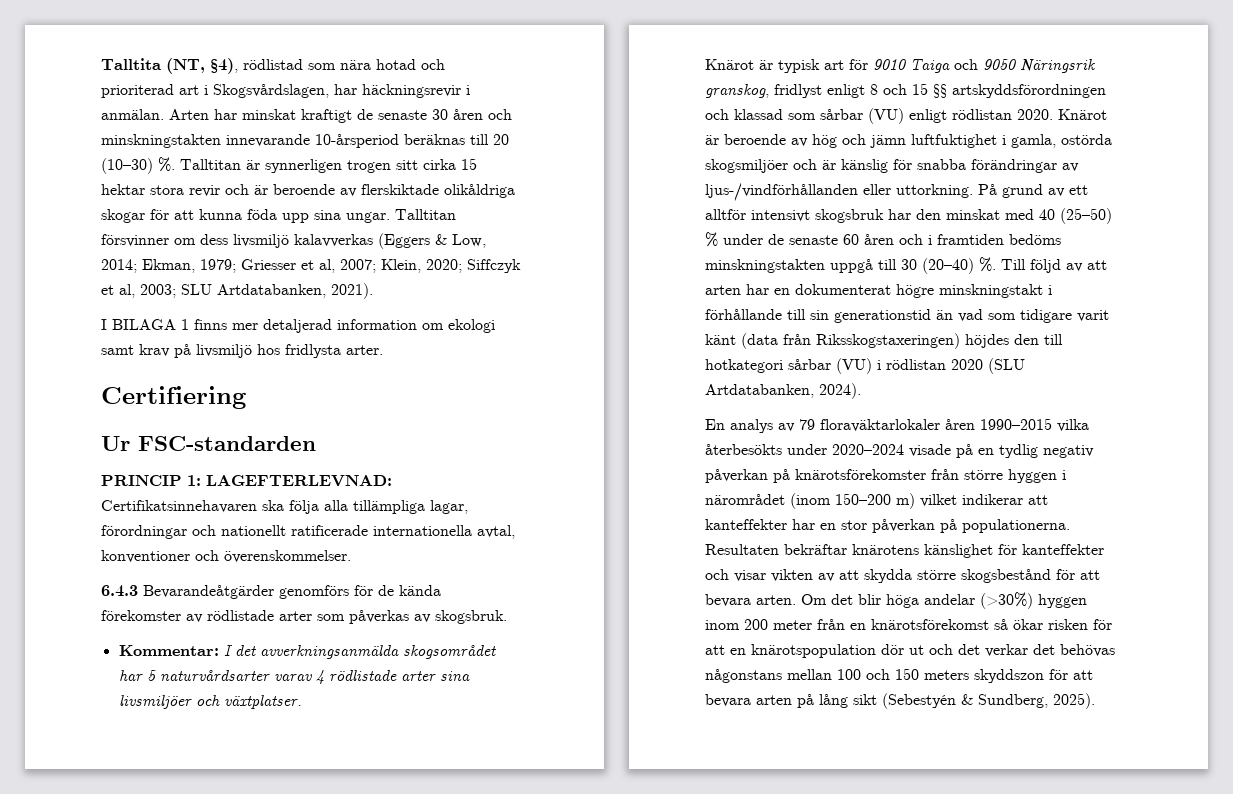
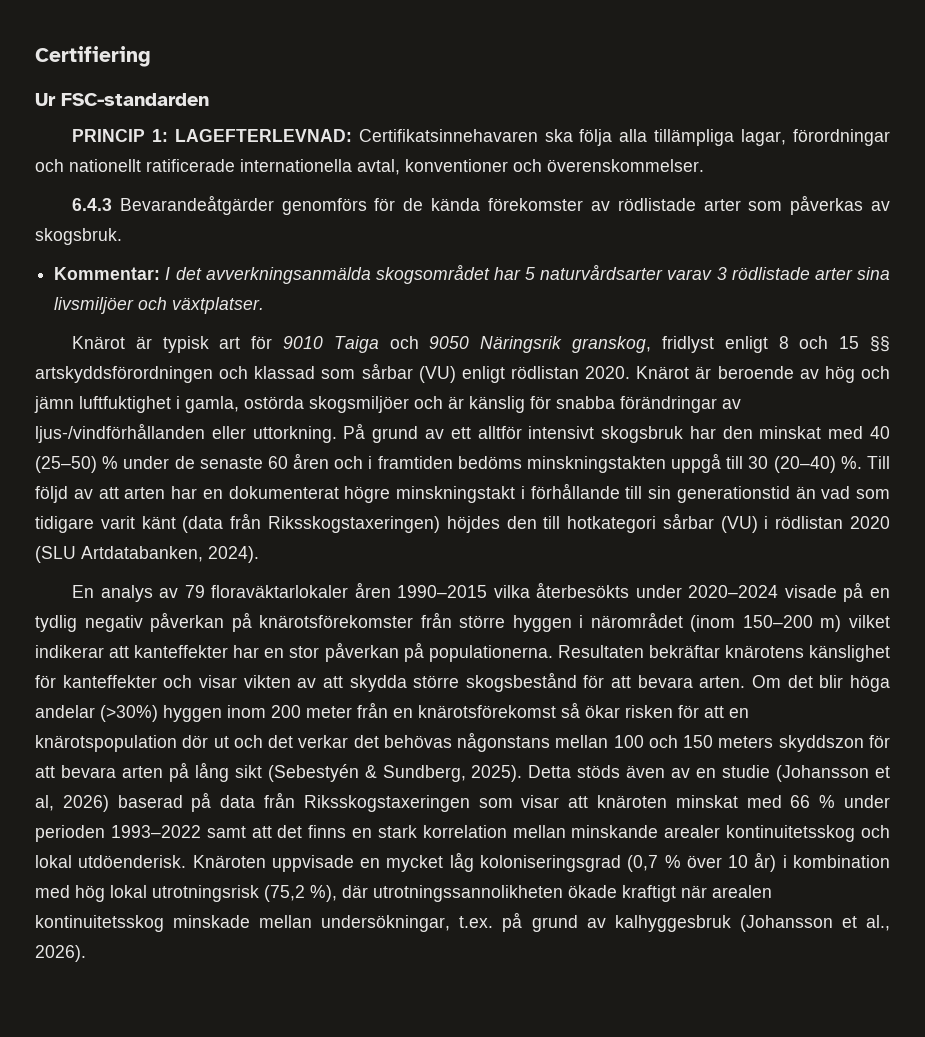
[101,58,445,74] [101,84,470,98] [101,109,512,123] [101,134,509,148] [101,157,477,174] [101,184,515,198] [101,209,456,223] [101,233,486,249] [101,259,521,273] [101,283,373,299] [101,319,495,333] [101,344,383,358] Talltita (NT, §4), rödlistad som nära hotad och prioriterad art i Skogsvårdslagen, har häckningsrevir i anmälan. Arten har minskat kraftigt de senaste 30 åren och minskningstakten innevarande 10-årsperiod beräknas till 20 (10–30) %. Talltitan är synnerligen trogen sitt cirka 15 hektar stora revir och är beroende av flerskiktade olikåldriga skogar för att kunna föda upp sina ungar. Talltitan försvinner om dess livsmiljö kalavverkas (Eggers & Low, 2014; Ekman, 1979; Griesser et al, 2007; Klein, 2020; Siffczyk et al, 2003; SLU Artdatabanken, 2021). // I BILAGA 1 finns mer detaljerad information om ekologi samt krav på livsmiljö hos fridlysta arter. // -> (35, 56) none
[315,670,324,684] 4 -> [716,267,727,280] 3
(1095, 701) none -> [528,765,891,782] [35,792,890,812] [35,825,890,842] [35,852,891,872] [35,885,772,902] [35,912,891,932] [35,945,86,962] Detta stöds även av en studie (Johansson et al, 2026) baserad på data från Riksskogstaxeringen som visar att knäroten minskat med 66 % under perioden 1993–2022 samt att det finns en stark korrelation mellan minskande arealer kontinuitetsskog och lokal utdöenderisk. Knäroten uppvisade en mycket låg koloniseringsgrad (0,7 % över 10 år) i kombination med hög lokal utrotningsrisk (75,2 %), där utrotningssannolikheten ökade kraftigt när arealen kontinuitetsskog minskade mellan undersökningar, t.ex. på grund av kalhyggesbruk (Johansson et al., 2026).

